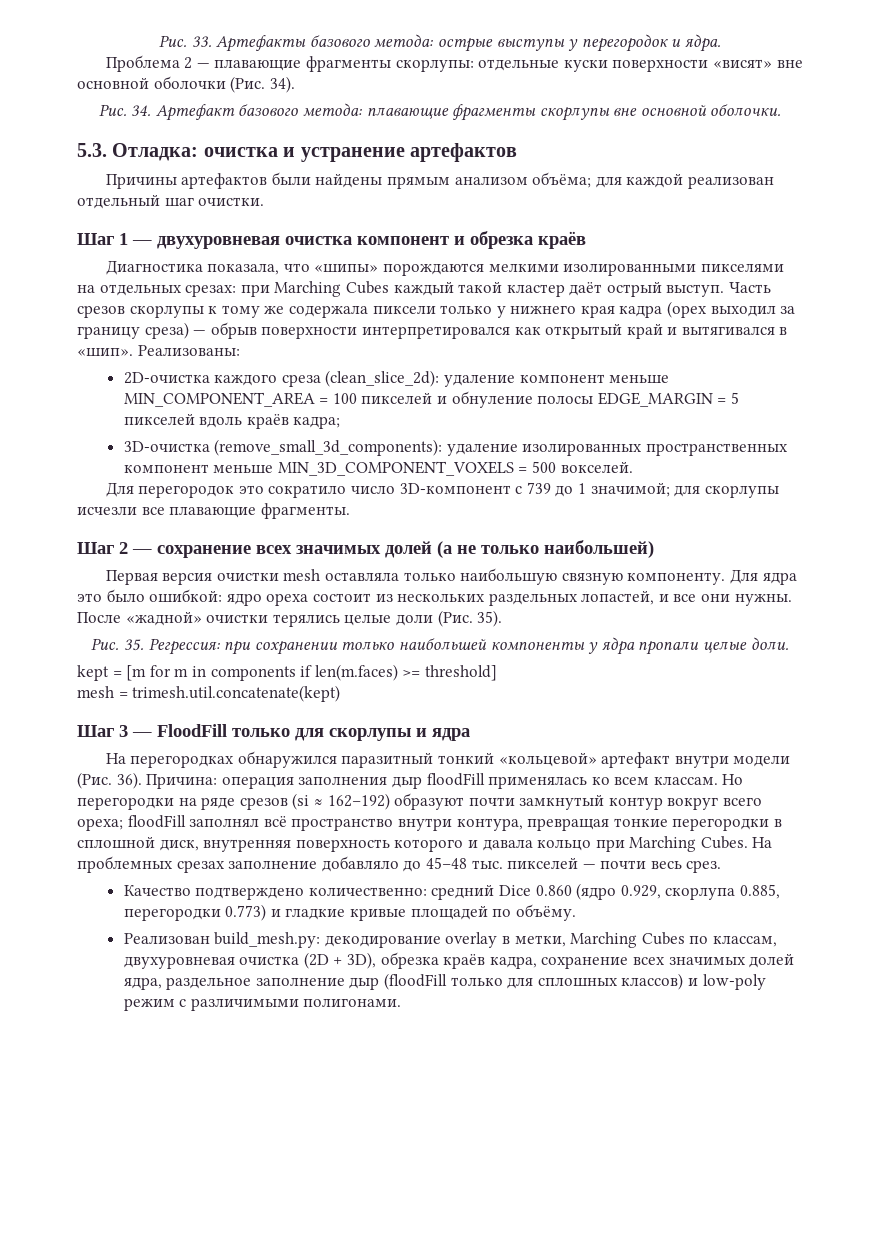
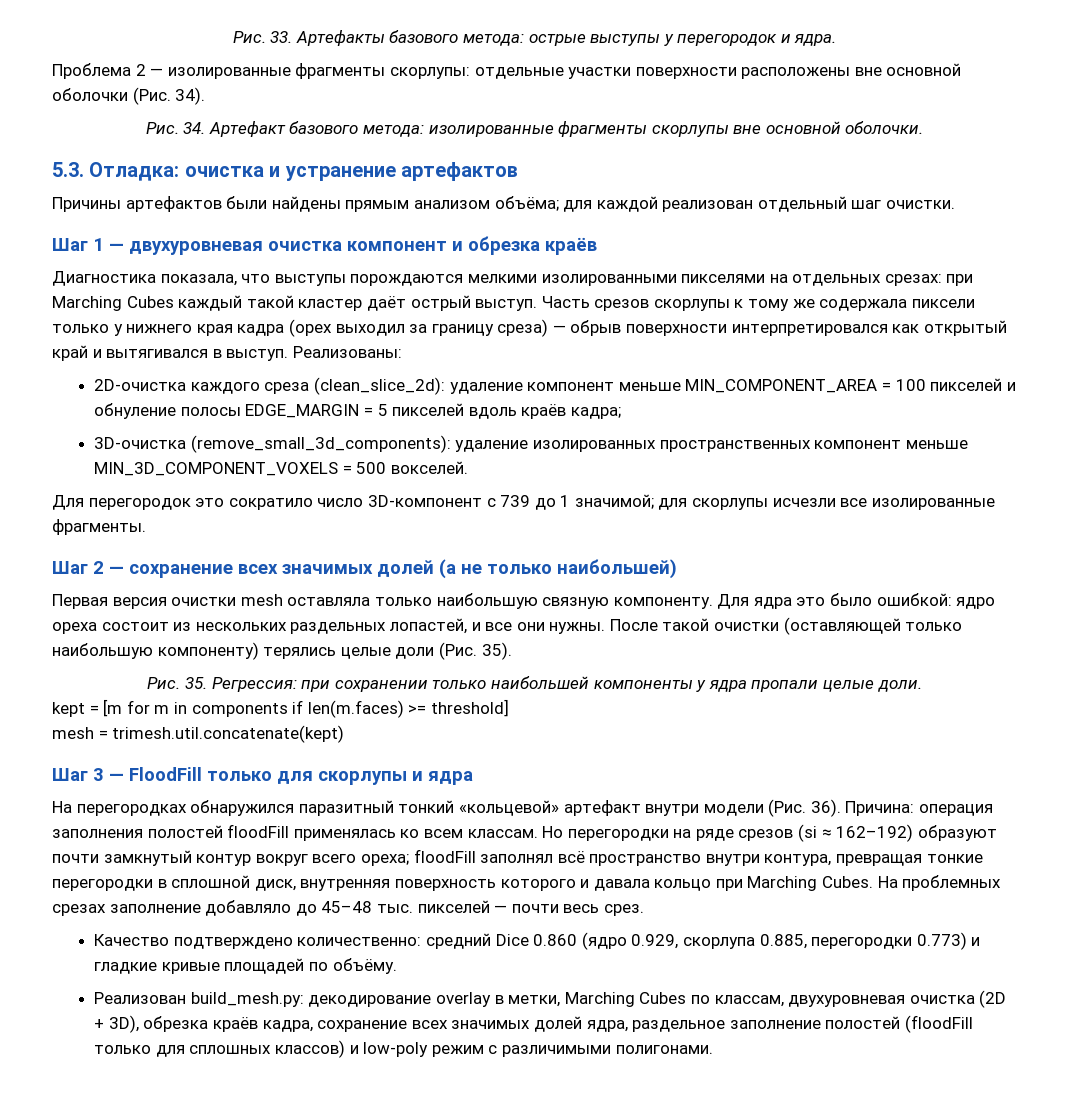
[214,59,302,71] плавающие -> [167,67,291,79] изолированные
[563,59,772,72] куски поверхности «висят» -> [568,67,851,79] участки поверхности расположены
[366,107,449,119] плавающие -> [428,125,554,137] изолированные
[314,264,379,273] «шипы» -> [274,274,346,286] выступы
[77,348,133,357] «шип». -> [226,349,289,361] выступ.
[169,506,257,518] плавающие -> [871,498,995,510] изолированные
[125,611,269,626] «жадной» очистки -> [662,617,963,635] [52,642,259,660] такой очистки (оставляющей только наибольшую компоненту)
[391,776,422,789] дыр -> [147,825,223,838] полостей
[349,977,380,990] дыр -> [825,1016,901,1029] полостей

